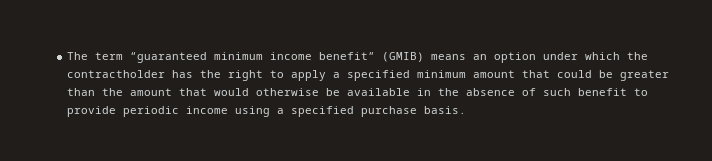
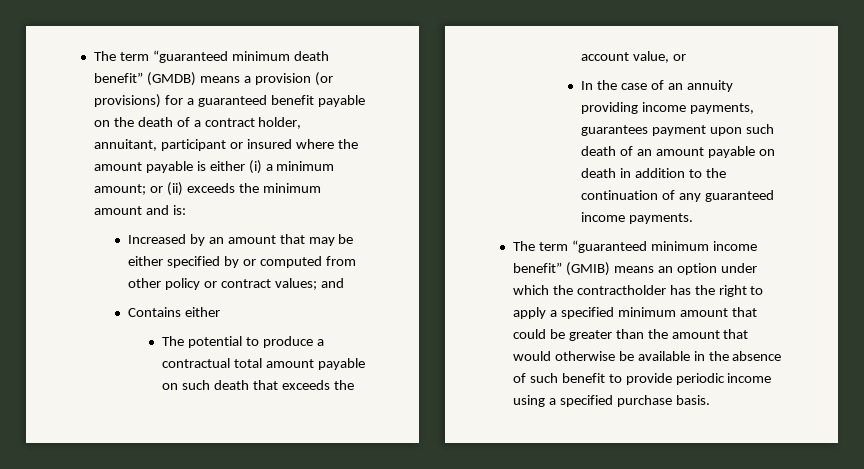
[67,52,264,63] The term “guaranteed minimum -> [93,50,329,63] [93,72,333,86] [93,94,365,108] [93,117,302,129] [93,139,358,151] [93,160,335,174] [93,182,321,196] [93,205,186,215] [127,234,354,246] [127,256,356,268] [127,278,344,290] [127,307,220,317] [161,336,324,348] [161,358,365,370] [161,380,354,390] [580,51,686,63] [580,80,733,92] [580,102,754,114] [580,124,774,136] [580,146,775,158] [580,168,726,178] [580,190,774,202] [580,212,693,224] [512,240,709,253] The term “guaranteed minimum death benefit” (GMDB) means a provision (or provisions) for a guaranteed benefit payable on the death of a contract holder, annuitant, participant or insured where the amount payable is either (i) a minimum amount; or (ii) exceeds the minimum amount and is: // Increased by an amount that may be either specified by or computed from other policy or contract values; and // Contains either // The potential to produce a contractual total amount payable on such death that exceeds the account value, or // In the case of an annuity providing income payments, guarantees payment upon such death of an amount payable on death in addition to the continuation of any guaranteed income payments. // The term “guaranteed minimum

